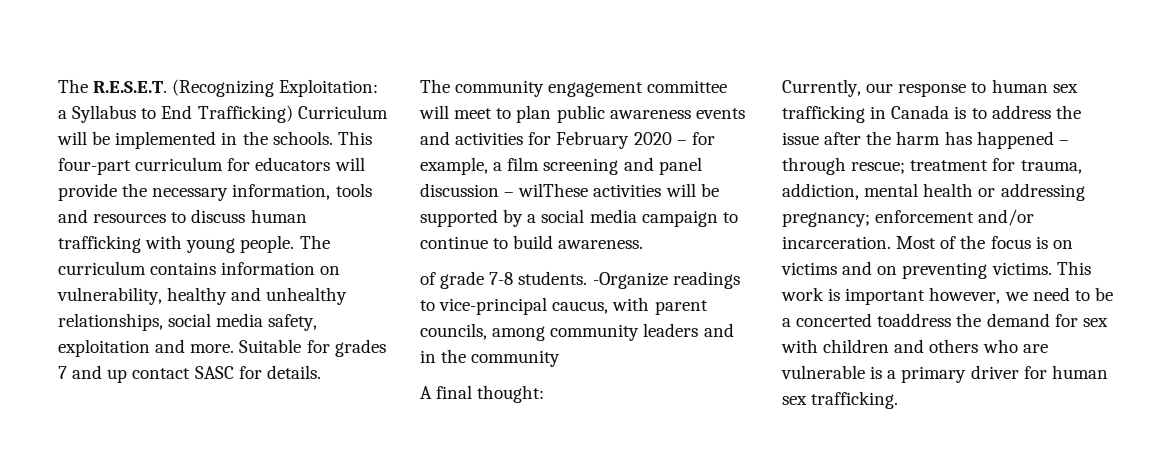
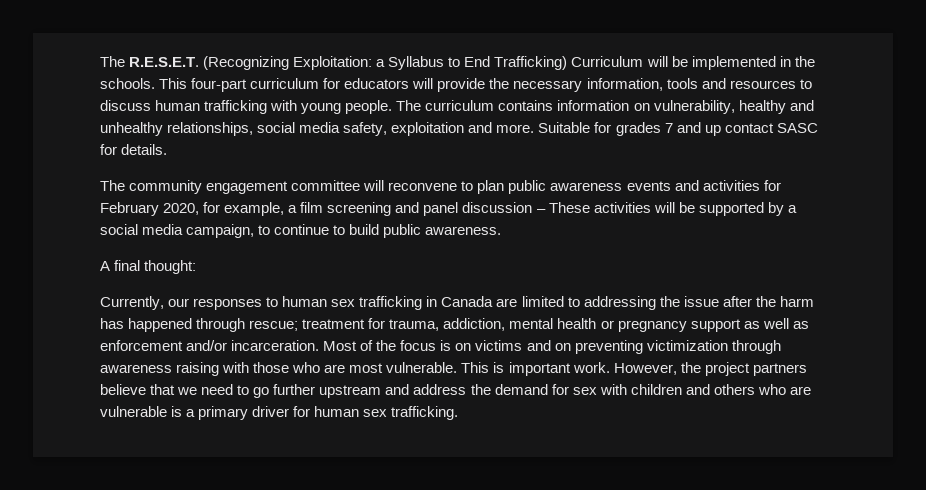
[454,108,493,119] meet -> [388,182,458,191] reconvene
[633,132,687,145] 2020 – -> [163,203,200,215] 2020,
[518,183,589,197] wilThese -> [548,202,590,213] These
[641,210,718,227] campaign -> [186,224,255,238] campaign,
(554, 242) none -> [383,224,422,238] public
[420,271,740,289] [420,297,708,315] [420,323,734,341] [420,349,561,367] // of grade 7-8 students. -Organize readings to vice-principal caucus, with parent councils, among community leaders and in the community -> (502, 230) none
[898,83,967,97] response -> [193,298,263,310] responses
[954,105,1051,119] is to address -> [496,296,656,310] are limited to addressing
[1058,140,1069,145] – -> (193, 325) none
[1000,183,1085,201] [782,212,870,227] addressing pregnancy; -> [617,318,809,332] pregnancy support as well as
[991,261,1091,275] [781,287,1113,305] [782,313,952,327] victims. This work is important however, we need to be a concerted toaddress -> [646,340,781,354] [100,362,807,376] [100,384,467,398] victimization through awareness raising with those who are most vulnerable. This is important work. However, the project partners believe that we need to go further upstream and address

